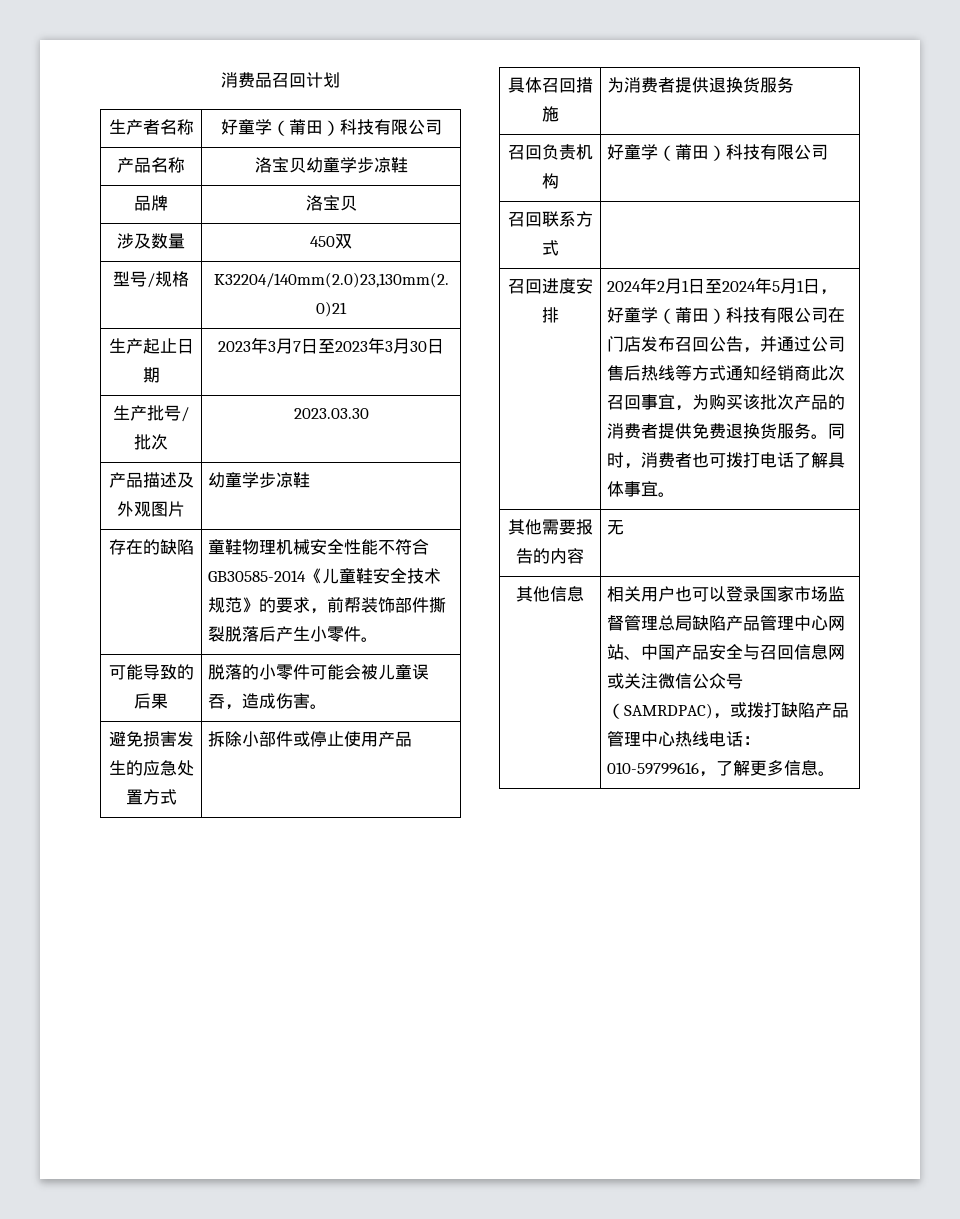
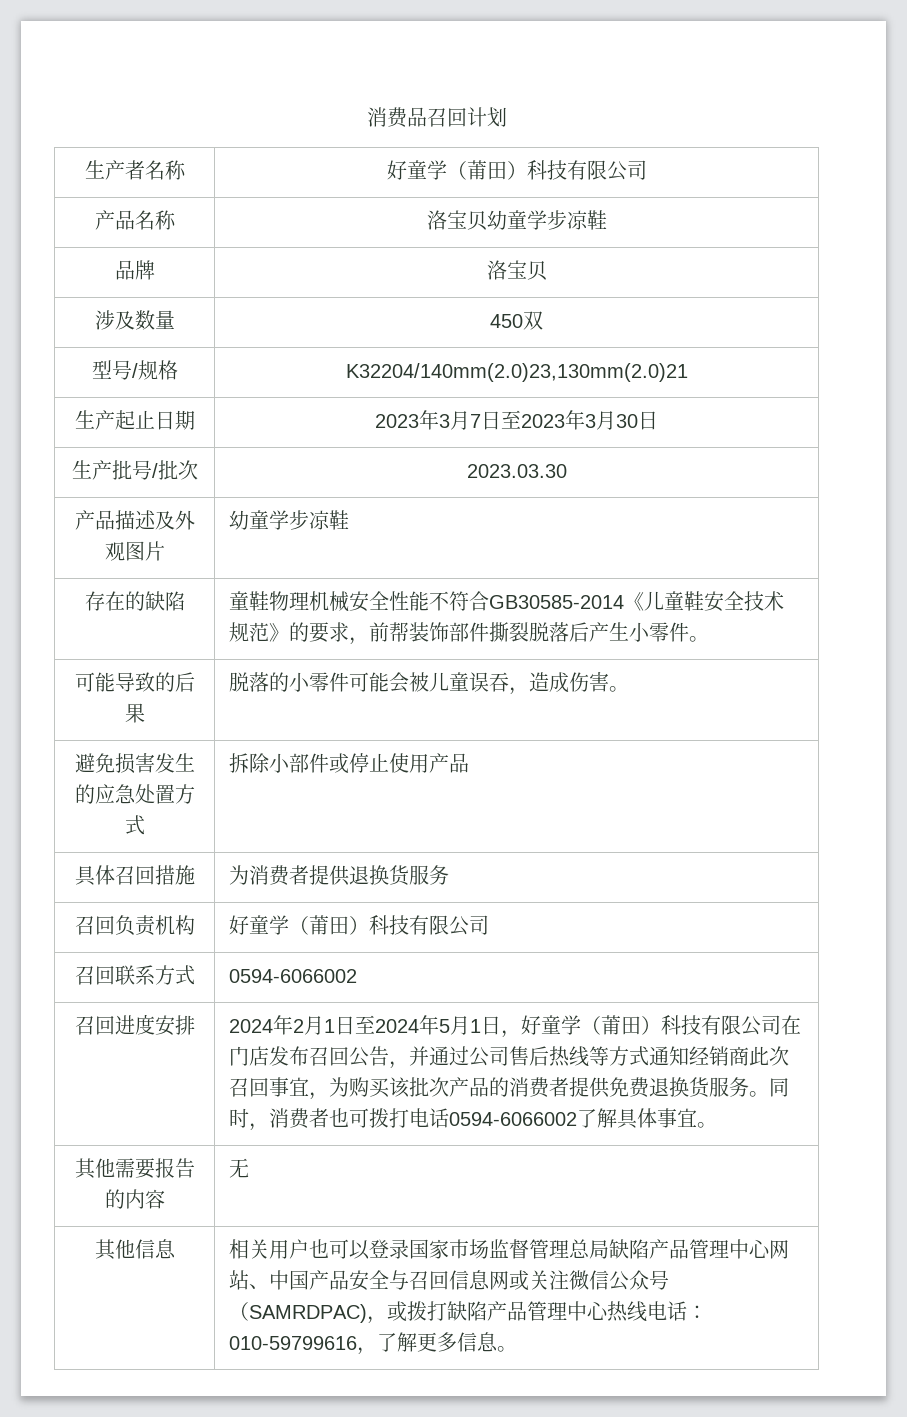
(559, 248) none -> [229,969,358,983] 0594-6066002
(795, 460) none -> [449,1112,578,1126] 0594-6066002

